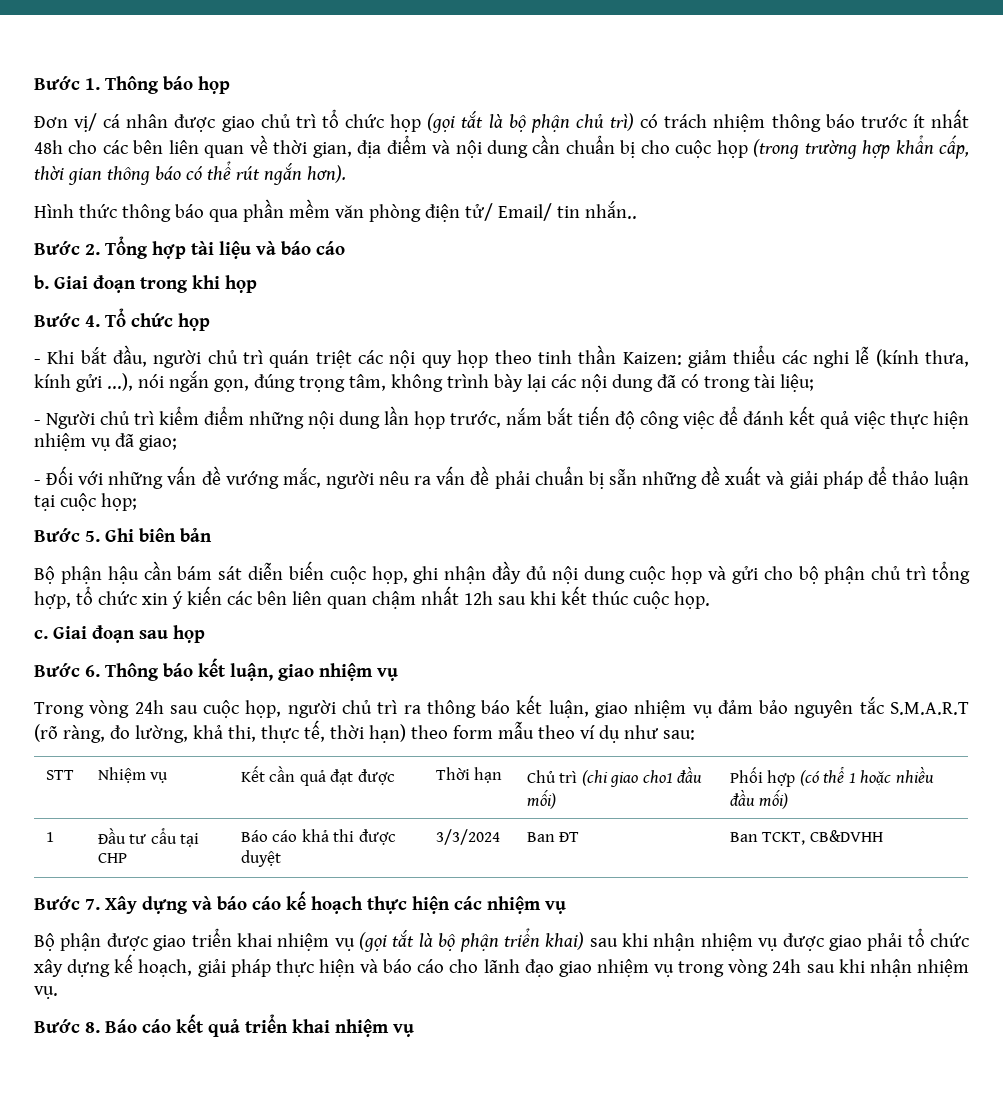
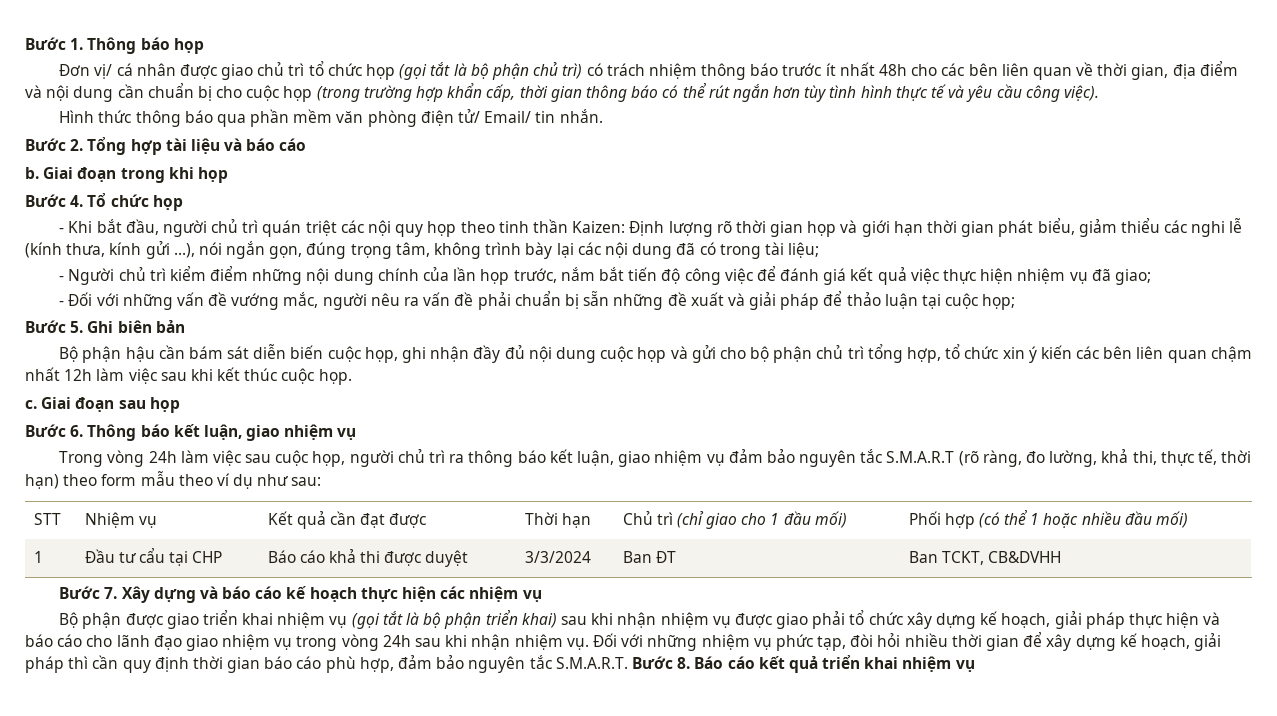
[306,165,346,183] hơn). -> [773,84,1099,102] hơn tùy tình hình thực tế và yêu cầu công việc).
[584,200,637,219] nhắn.. -> [559,109,603,123] nhắn.
(682, 358) none -> [629,218,1075,237] Định lượng rõ thời gian họp và giới hạn thời gian phát biểu,
(380, 420) none -> [377,267,450,281] chính của
(784, 418) none -> [823,268,847,285] giá
(493, 598) none -> [96,368,157,384] làm việc
(164, 707) none -> [180,450,241,466] làm việc
[269,766,326,786] cần quả -> [296,511,356,529] quả cần
[581,770,673,787] (chi giao cho1 -> [676,511,780,529] (chỉ giao cho 1
(58, 992) // -> [592,632,1222,651] [25,655,628,673] Đối với những nhiệm vụ phức tạp, đòi hỏi nhiều thời gian để xây dựng kế hoạch, giải pháp thì cần quy định thời gian báo cáo phù hợp, đảm bảo nguyên tắc S.M.A.R.T.

